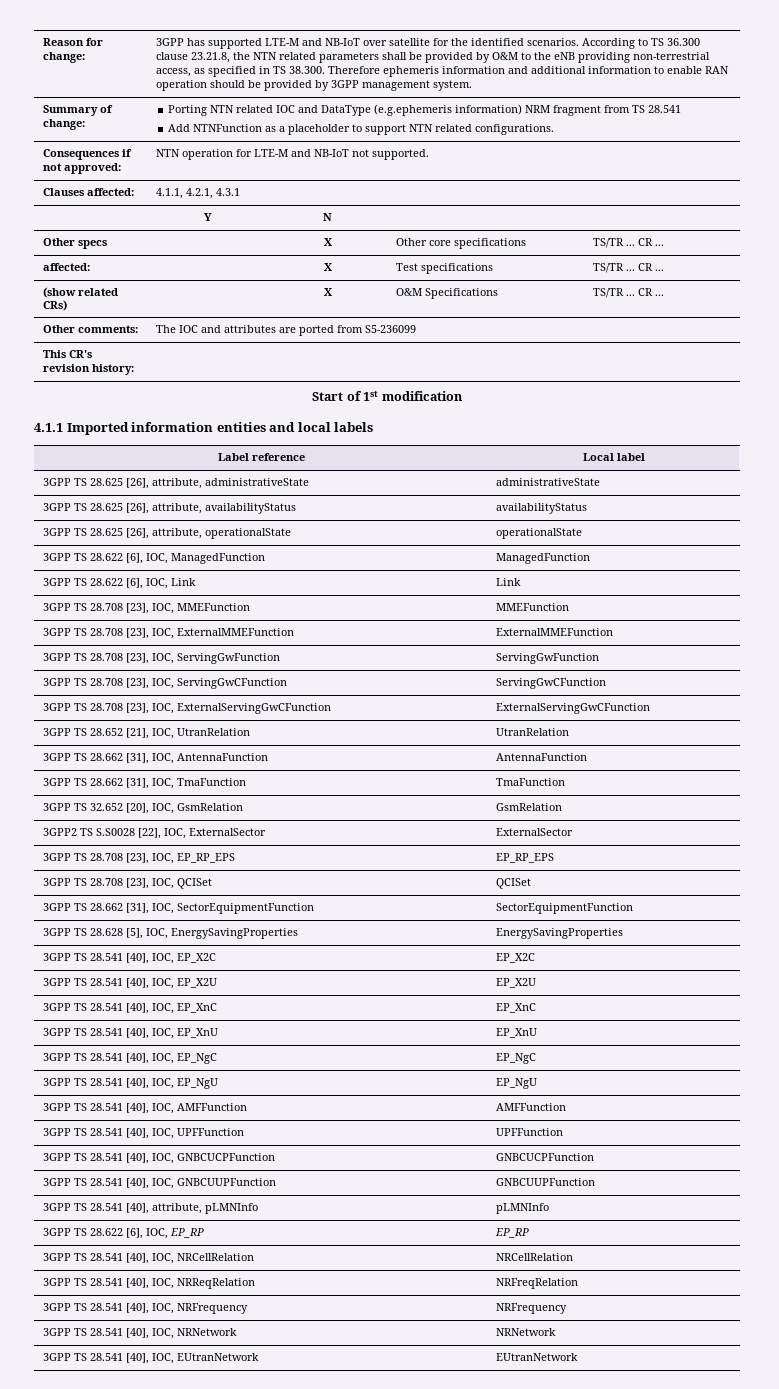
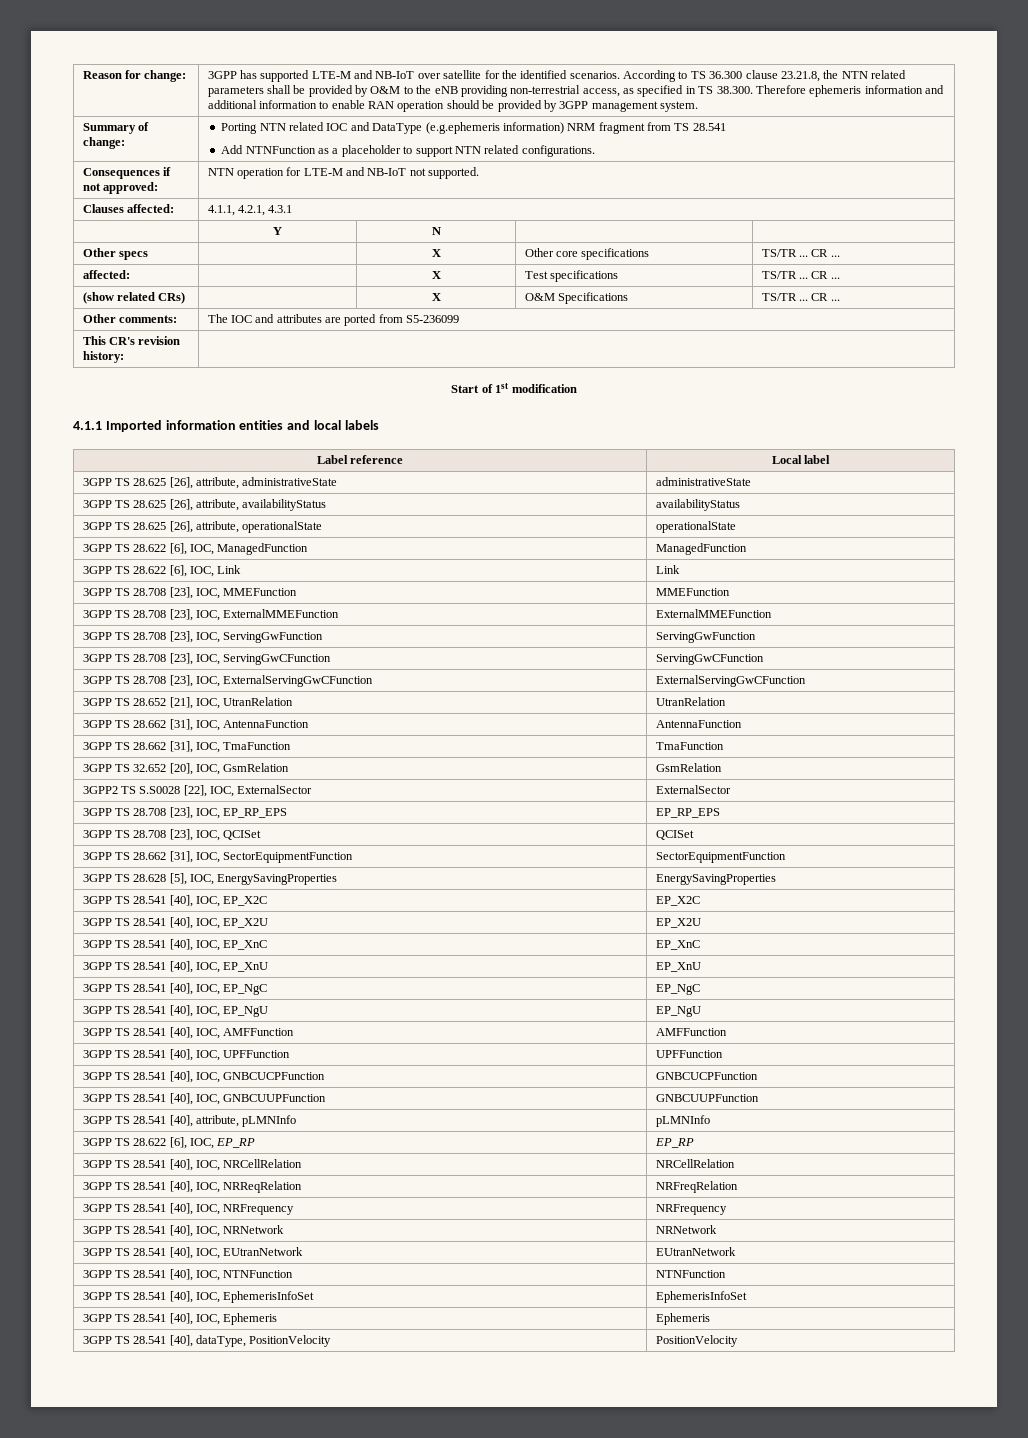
(578, 1357) none -> [82,1269,294,1281] [655,1270,726,1278] [82,1291,315,1303] [655,1291,747,1303] [82,1313,278,1325] [655,1313,710,1325] [82,1335,332,1347] [655,1335,738,1347] // 3GPP TS 28.541 [40], IOC, NTNFunction | NTNFunction // 3GPP TS 28.541 [40], IOC, EphemerisInfoSet | EphemerisInfoSet // 3GPP TS 28.541 [40], IOC, Ephemeris | Ephemeris // 3GPP TS 28.541 [40], dataType, PositionVelocity | PositionVelocity

